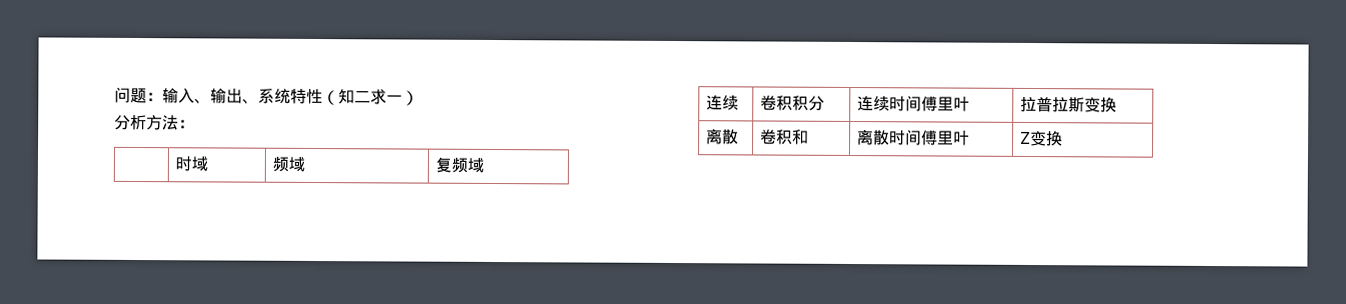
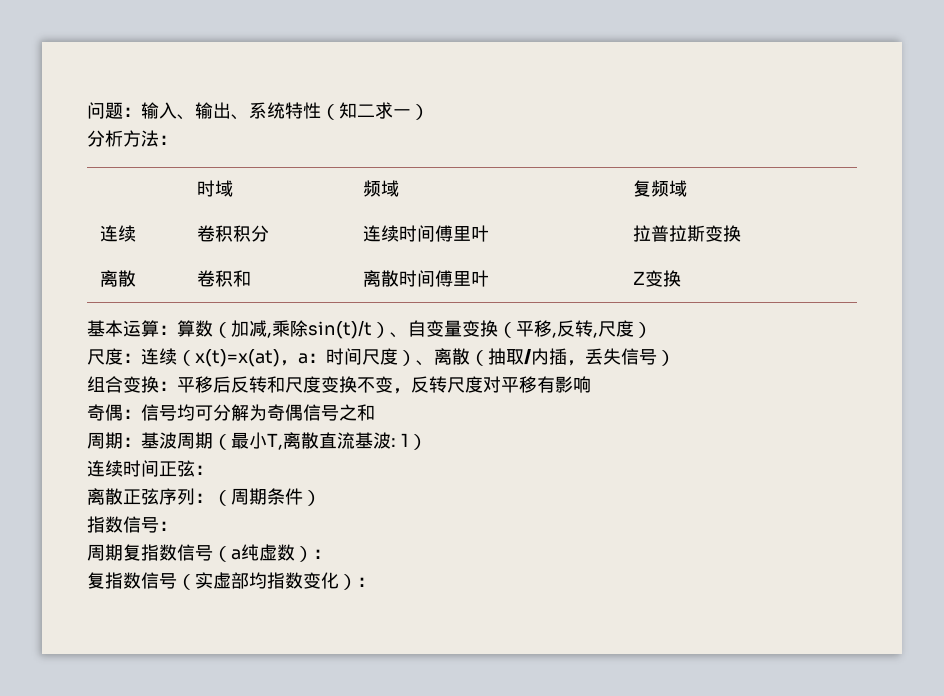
(1063, 139) none -> [87,320,652,339] [87,348,675,367] [87,376,591,394] [87,404,375,421] [87,432,427,450] [87,460,213,477] [87,488,321,506] [87,516,177,533] [87,544,331,562] [87,572,375,590] // 基本运算：算数（加减,乘除sin(t)/t）、自变量变换（平移,反转,尺度） // 尺度：连续（x(t)=x(at)，a：时间尺度）、离散（抽取/内插，丢失信号） // 组合变换：平移后反转和尺度变换不变，反转尺度对平移有影响 // 奇偶：信号均可分解为奇偶信号之和 // 周期：基波周期（最小T,离散直流基波: 1） // 连续时间正弦： // 离散正弦序列：（周期条件） // 指数信号： // 周期复指数信号（a纯虚数）： // 复指数信号（实虚部均指数变化）：

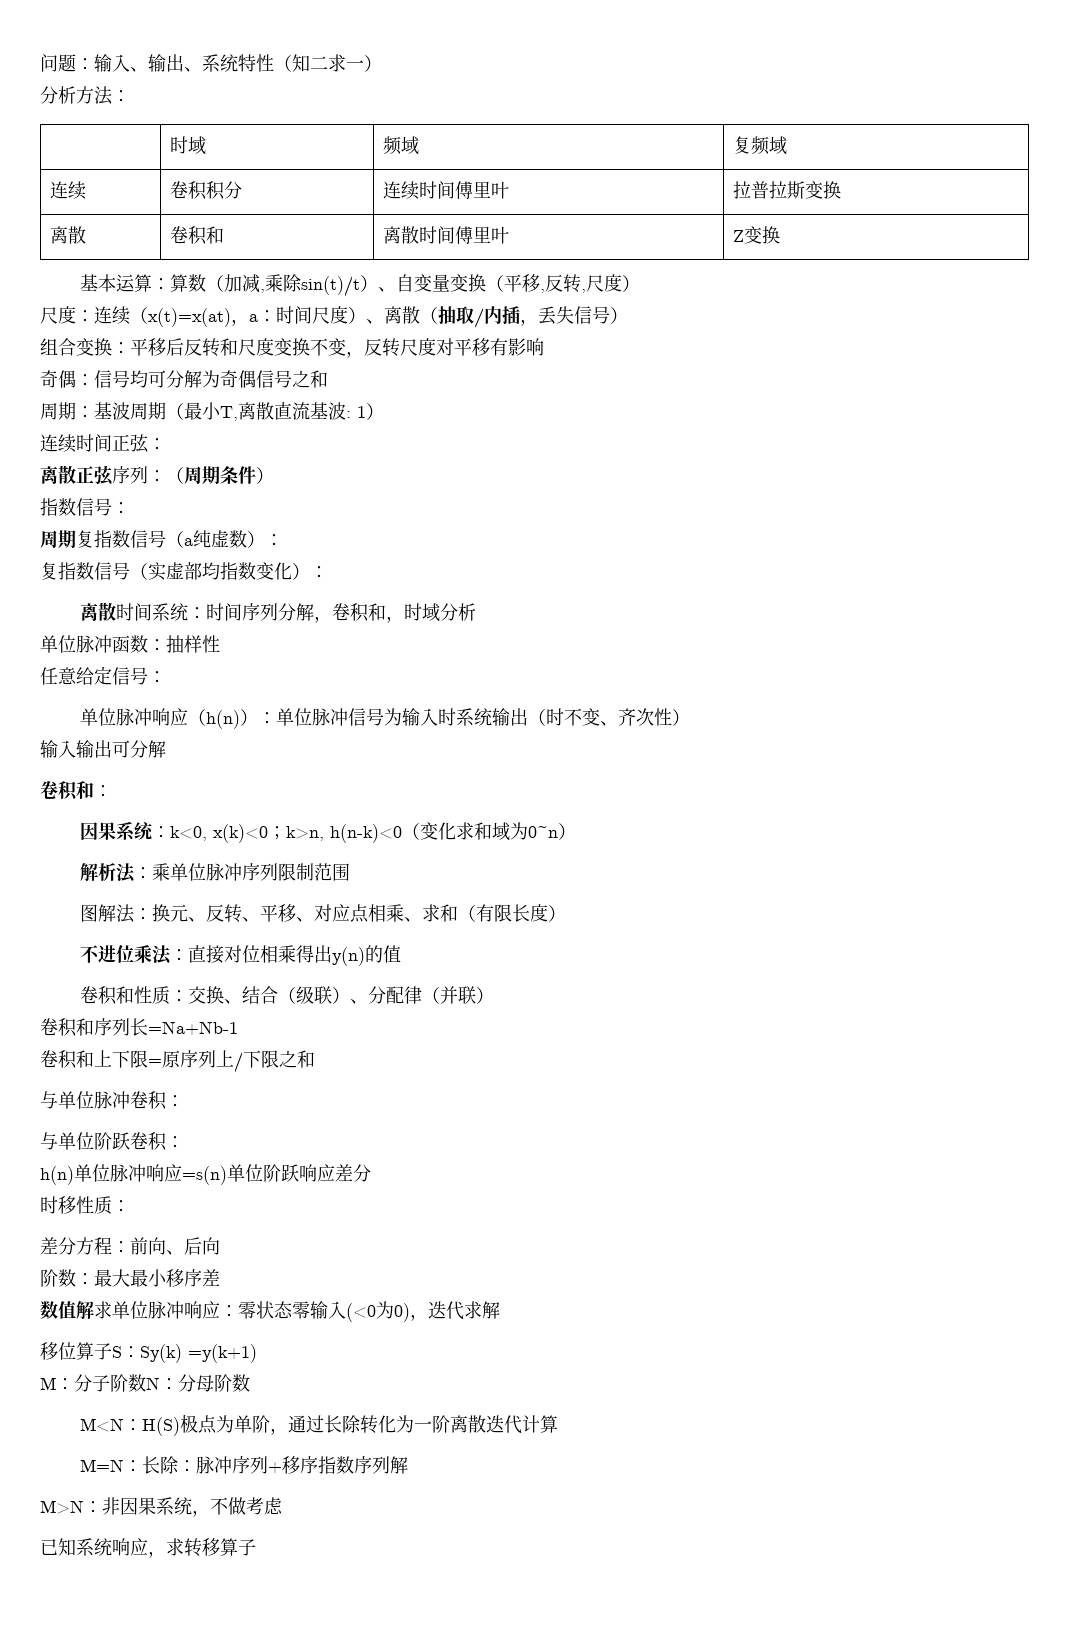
(375, 582) none -> [79,602,476,623] [40,635,220,653] [40,666,166,685] [79,708,690,729] [40,740,166,758] [40,781,112,801] [79,821,576,843] [79,863,350,883] [79,904,566,923] [79,945,401,966] [79,986,494,1005] [40,1018,238,1037] [40,1050,315,1073] [40,1091,184,1110] [40,1132,184,1151] [40,1164,371,1185] [40,1196,130,1215] [40,1237,220,1255] [40,1269,220,1287] [40,1301,500,1322] [40,1342,257,1363] [40,1374,250,1392] [79,1414,558,1436] [79,1456,408,1474] [40,1497,283,1517] [40,1538,256,1558] // 离散时间系统：时间序列分解，卷积和，时域分析 // 单位脉冲函数：抽样性 // 任意给定信号： // 单位脉冲响应（h(n)）：单位脉冲信号为输入时系统输出（时不变、齐次性） // 输入输出可分解 // 卷积和： // 因果系统：k<0, x(k)<0；k>n, h(n-k)<0（变化求和域为0~n） // 解析法：乘单位脉冲序列限制范围 // 图解法：换元、反转、平移、对应点相乘、求和（有限长度） // 不进位乘法：直接对位相乘得出y(n)的值 // 卷积和性质：交换、结合（级联）、分配律（并联） // 卷积和序列长=Na+Nb-1 // 卷积和上下限=原序列上/下限之和 // 与单位脉冲卷积： // 与单位阶跃卷积： // h(n)单位脉冲响应=s(n)单位阶跃响应差分 // 时移性质： // 差分方程：前向、后向 // 阶数：最大最小移序差 // 数值解求单位脉冲响应：零状态零输入(<0为0)，迭代求解 // 移位算子S：Sy(k) =y(k+1) // M：分子阶数N：分母阶数 // M<N：H(S)极点为单阶，通过长除转化为一阶离散迭代计算 // M=N：长除：脉冲序列+移序指数序列解 // M>N：非因果系统，不做考虑 // 已知系统响应，求转移算子

